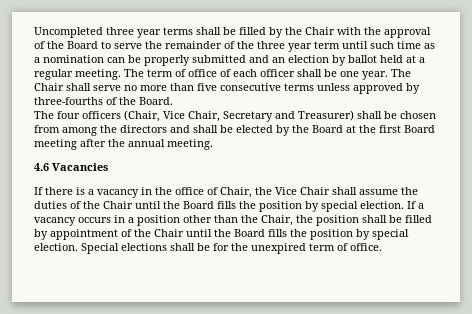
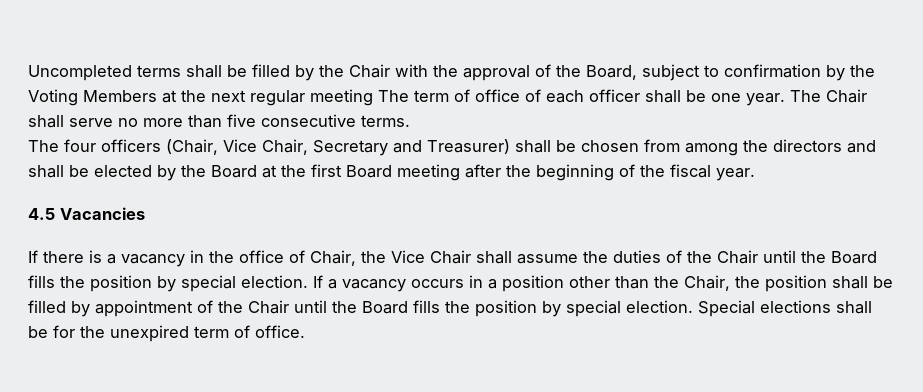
[106,27,161,38] three year -> (132, 73) none
[67,41,435,52] [34,55,425,66] [34,69,121,80] Board to serve the remainder of the three year term until such time as a nomination can be properly submitted and an election by ballot held at a regular meeting. -> [586,64,875,81] [28,89,373,106] Board, subject to confirmation by the Voting Members at the next regular meeting
[284,83,420,94] [34,97,173,105] terms unless approved by three-fourths of the Board. -> [361,115,410,127] terms.
[128,139,213,150] [34,163,49,171] annual meeting. // 4.6 -> [536,164,755,181] [28,208,55,220] beginning of the fiscal year. // 4.5

